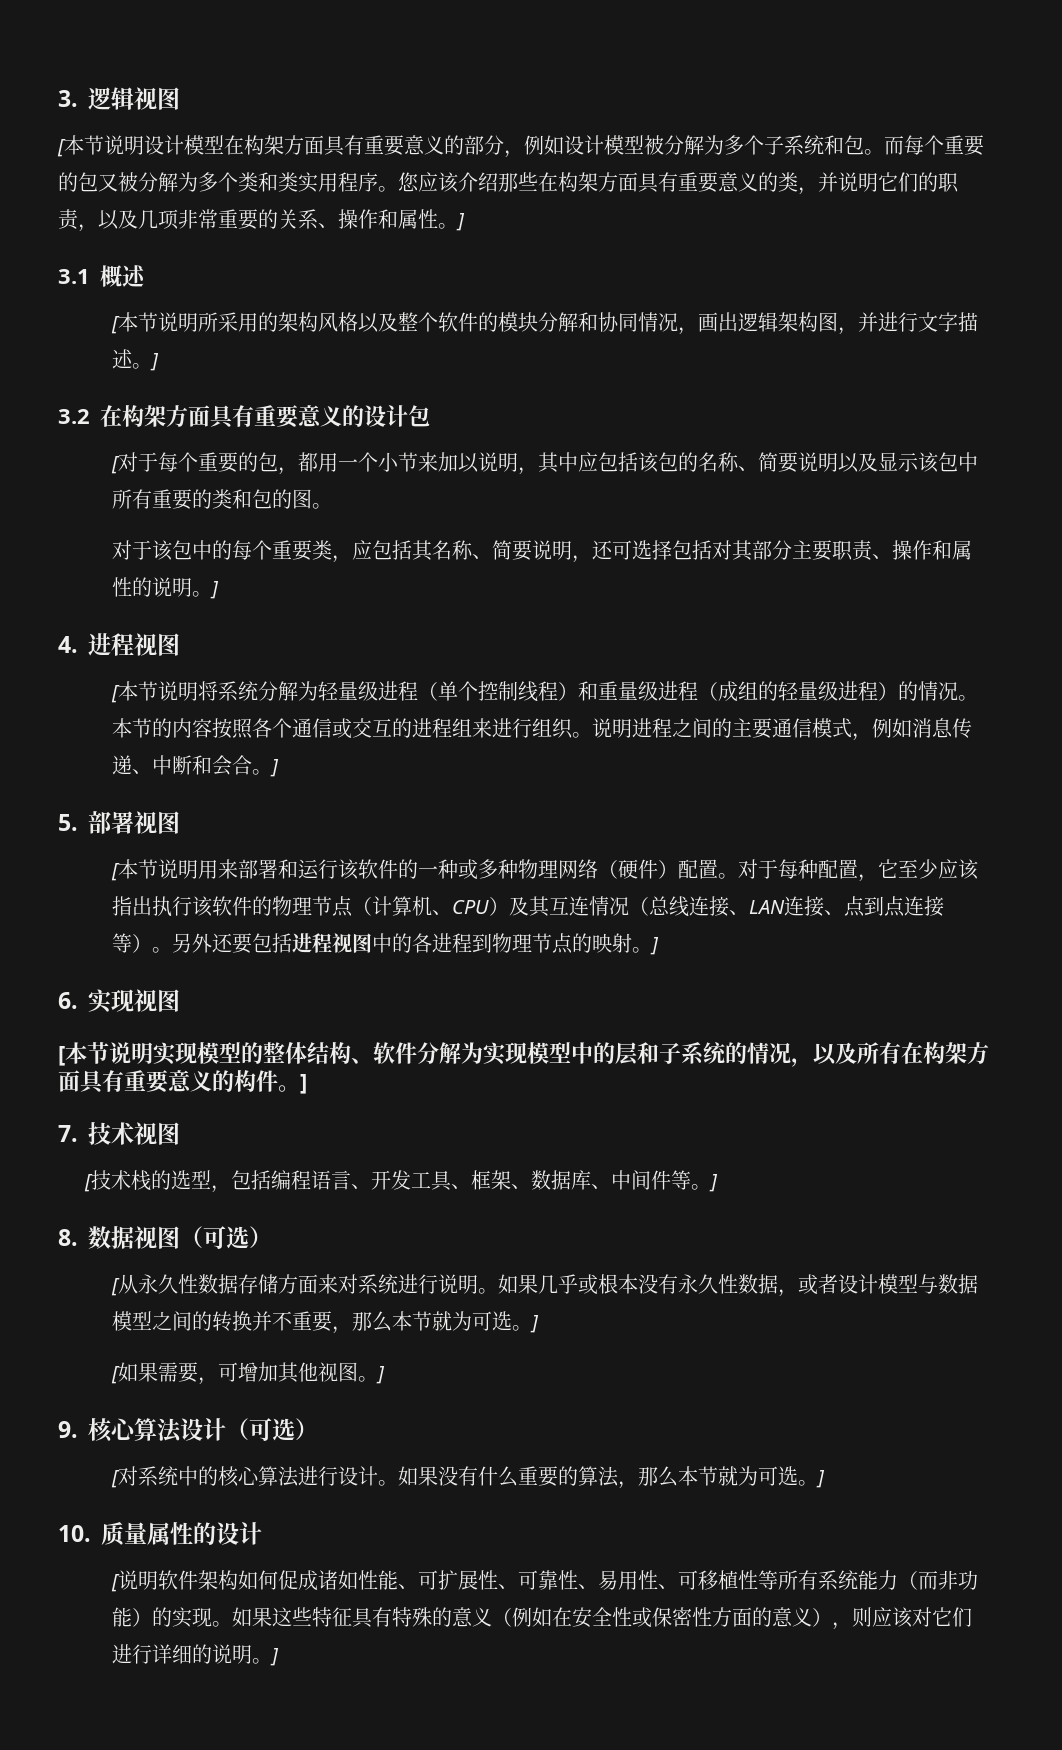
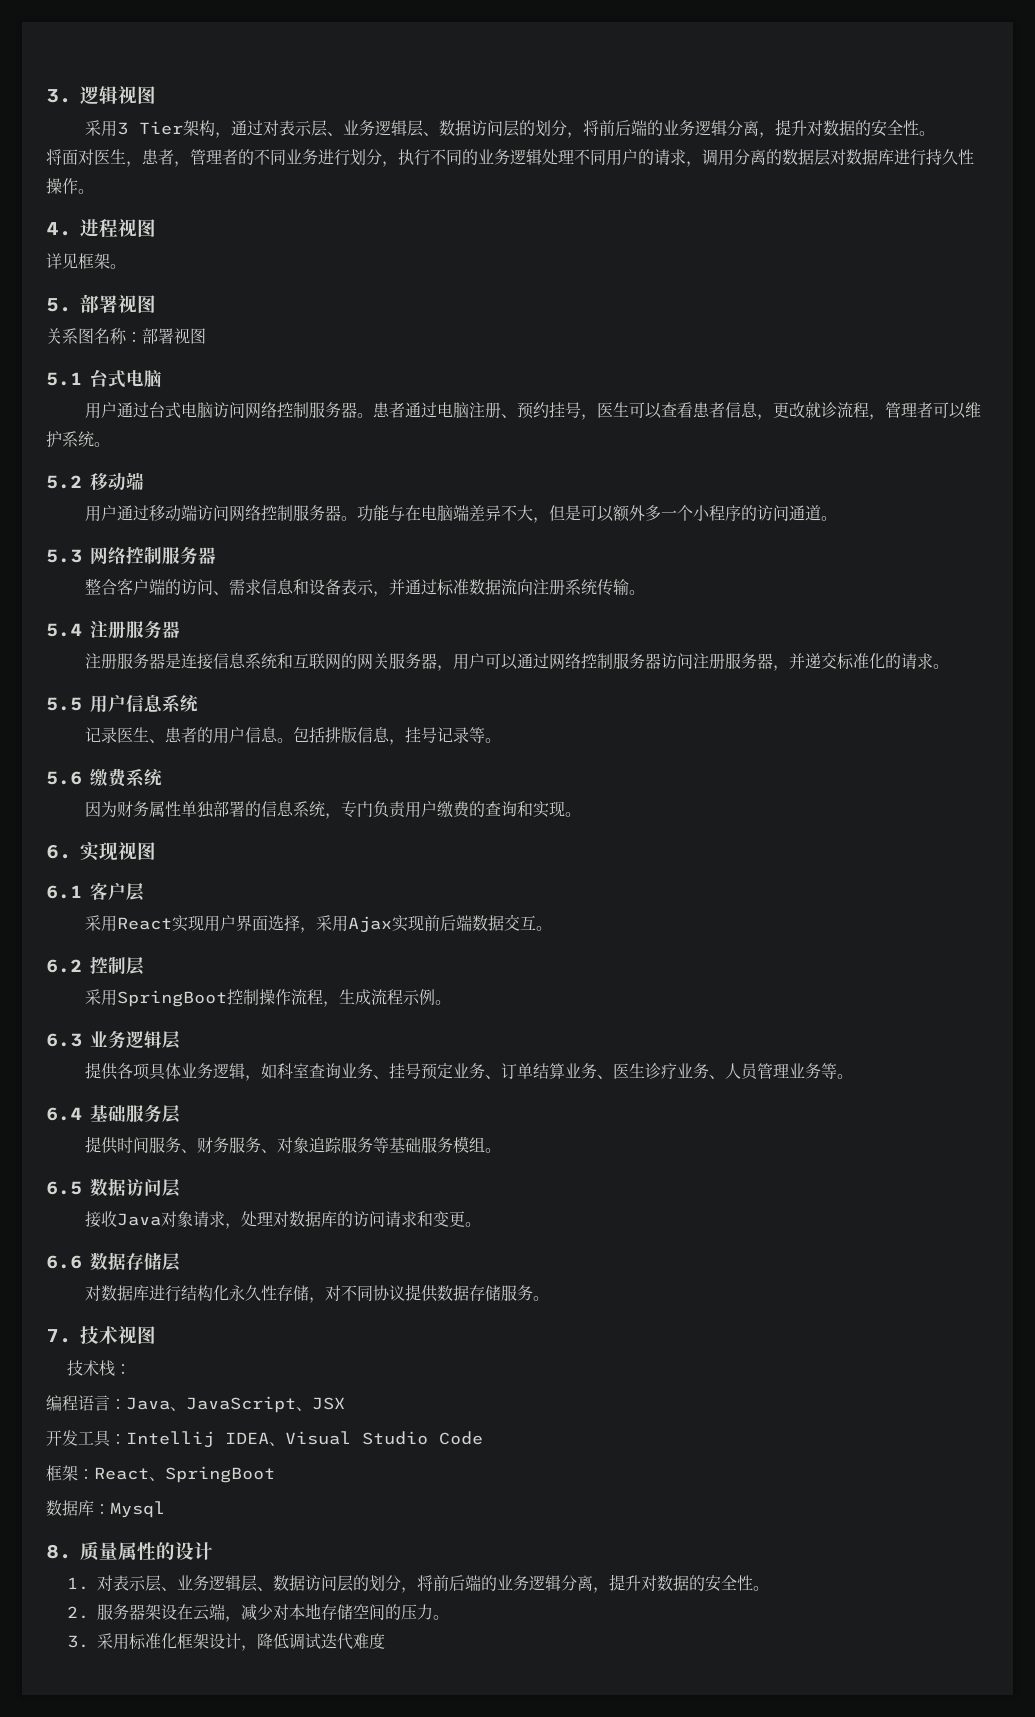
[57,135,984,158] [58,172,959,195] [58,209,465,232] [58,265,146,287] [111,312,979,335] [112,349,160,371] [58,405,430,429] [111,452,979,475] [112,489,333,510] [112,540,973,563] [112,577,220,599] [58,633,180,656] [111,681,979,703] [112,718,973,741] [112,755,280,777] [58,811,180,834] [111,859,980,882] [112,896,945,917] [112,933,660,955] [本节说明设计模型在构架方面具有重要意义的部分，例如设计模型被分解为多个子系统和包。而每个重要的包又被分解为多个类和类实用程序。您应该介绍那些在构架方面具有重要意义的类，并说明它们的职责，以及几项非常重要的关系、操作和属性。] // 3.1概述 // [本节说明所采用的架构风格以及整个软件的模块分解和协同情况，画出逻辑架构图，并进行文字描述。] // 3.2在构架方面具有重要意义的设计包 // [对于每个重要的包，都用一个小节来加以说明，其中应包括该包的名称、简要说明以及显示该包中所有重要的类和包的图。 // 对于该包中的每个重要类，应包括其名称、简要说明，还可选择包括对其部分主要职责、操作和属性的说明。] // 4.进程视图 // [本节说明将系统分解为轻量级进程（单个控制线程）和重量级进程（成组的轻量级进程）的情况。本节的内容按照各个通信或交互的进程组来进行组织。说明进程之间的主要通信模式，例如消息传递、中断和会合。] // 5.部署视图 // [本节说明用来部署和运行该软件的一种或多种物理网络（硬件）配置。对于每种配置，它至少应该指出执行该软件的物理节点（计算机、CPU）及其互连情况（总线连接、LAN连接、点到点连接等）。另外还要包括进程视图中的各进程到物理节点的映射。] -> [85,119,936,138] [46,149,974,167] [46,178,94,194] [46,219,156,238] [46,253,126,269] [46,294,156,313] [46,328,206,344] [46,369,162,388] [85,402,982,420] [46,431,110,447] [46,472,144,490] [85,505,838,523] [46,546,216,565] [85,578,646,597] [46,620,180,639] [85,652,950,671] [46,694,199,713] [85,727,502,745] [46,768,163,787] [85,801,582,819] 采用3 Tier架构，通过对表示层、业务逻辑层、数据访问层的划分，将前后端的业务逻辑分离，提升对数据的安全性。 // 将面对医生，患者，管理者的不同业务进行划分，执行不同的业务逻辑处理不同用户的请求，调用分离的数据层对数据库进行持久性操作。 // 4.进程视图 // 详见框架。 // 5.部署视图 // 关系图名称：部署视图 // 5.1台式电脑 // 用户通过台式电脑访问网络控制服务器。患者通过电脑注册、预约挂号，医生可以查看患者信息，更改就诊流程，管理者可以维护系统。 // 5.2移动端 // 用户通过移动端访问网络控制服务器。功能与在电脑端差异不大，但是可以额外多一个小程序的访问通道。 // 5.3网络控制服务器 // 整合客户端的访问、需求信息和设备表示，并通过标准数据流向注册系统传输。 // 5.4注册服务器 // 注册服务器是连接信息系统和互联网的网关服务器，用户可以通过网络控制服务器访问注册服务器，并递交标准化的请求。 // 5.5用户信息系统 // 记录医生、患者的用户信息。包括排版信息，挂号记录等。 // 5.6缴费系统 // 因为财务属性单独部署的信息系统，专门负责用户缴费的查询和实现。
[58,1042,989,1067] [58,1070,307,1094] [本节说明实现模型的整体结构、软件分解为实现模型中的层和子系统的情况，以及所有在构架方面具有重要意义的构件。] -> [46,882,145,901] [85,914,553,933] [46,956,145,975] [85,989,452,1007] [46,1030,181,1049] [85,1062,854,1081] [46,1104,181,1123] [85,1136,502,1154] [46,1178,181,1197] [85,1211,482,1229] [46,1252,181,1271] [85,1284,550,1303] 6.1客户层 // 采用React实现用户界面选择，采用Ajax实现前后端数据交互。 // 6.2控制层 // 采用SpringBoot控制操作流程，生成流程示例。 // 6.3业务逻辑层 // 提供各项具体业务逻辑，如科室查询业务、挂号预定业务、订单结算业务、医生诊疗业务、人员管理业务等。 // 6.4基础服务层 // 提供时间服务、财务服务、对象追踪服务等基础服务模组。 // 6.5数据访问层 // 接收Java对象请求，处理对数据库的访问请求和变更。 // 6.6数据存储层 // 对数据库进行结构化永久性存储，对不同协议提供数据存储服务。
[84,1170,719,1193] [58,1226,272,1249] [111,1274,979,1297] [112,1311,540,1334] [111,1362,386,1385] [58,1418,318,1443] [111,1466,826,1489] [58,1522,262,1545] [111,1570,979,1592] [112,1607,973,1630] [112,1644,280,1666] [技术栈的选型，包括编程语言、开发工具、框架、数据库、中间件等。] // 8.数据视图（可选） // [从永久性数据存储方面来对系统进行说明。如果几乎或根本没有永久性数据，或者设计模型与数据模型之间的转换并不重要，那么本节就为可选。] // [如果需要，可增加其他视图。] // 9.核心算法设计（可选） // [对系统中的核心算法进行设计。如果没有什么重要的算法，那么本节就为可选。] // 10.质量属性的设计 // [说明软件架构如何促成诸如性能、可扩展性、可靠性、易用性、可移植性等所有系统能力（而非功能）的实现。如果这些特征具有特殊的意义（例如在安全性或保密性方面的意义），则应该对它们进行详细的说明。] -> [66,1360,131,1376] [46,1395,345,1413] [46,1430,483,1448] [46,1465,275,1483] [46,1500,165,1518] [46,1541,213,1561] [66,1574,769,1593] [66,1603,449,1622] [66,1633,385,1651] 技术栈： // 编程语言：Java、JavaScript、JSX // 开发工具：Intellij IDEA、Visual Studio Code // 框架：React、SpringBoot // 数据库：Mysql // 8.质量属性的设计 // 1.对表示层、业务逻辑层、数据访问层的划分，将前后端的业务逻辑分离，提升对数据的安全性。 // 2.服务器架设在云端，减少对本地存储空间的压力。 // 3.采用标准化框架设计，降低调试迭代难度

